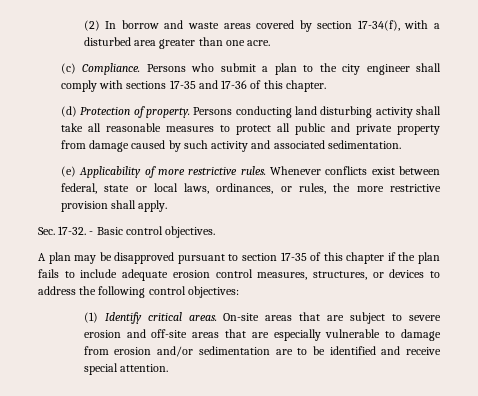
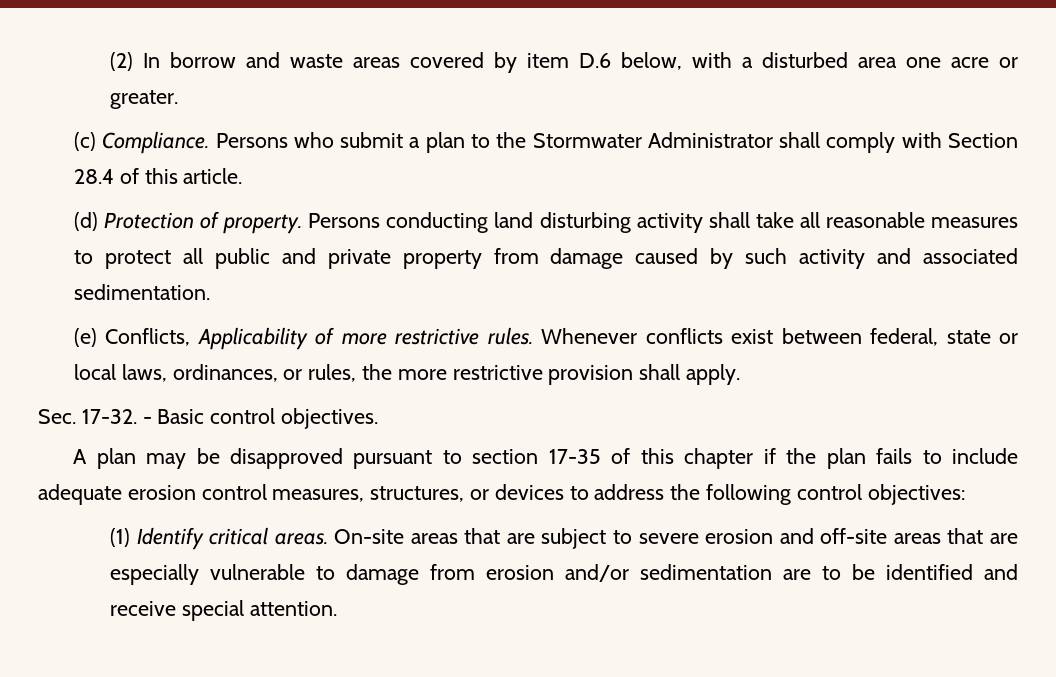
[317,20,400,31] section 17-34(f), -> [526,52,682,70] item D.6 below,
[159,37,270,49] greater than one acre. -> [905,57,1019,68] [109,90,178,109] one acre or greater.
[342,64,410,75] city engineer -> [532,132,773,148] Stormwater Administrator
[126,80,326,92] sections 17-35 and 17-36 of this chapter. -> [947,133,1018,148] [73,168,243,184] Section 28.4 of this article.
(76, 171) none -> [105,328,191,346] Conflicts,

